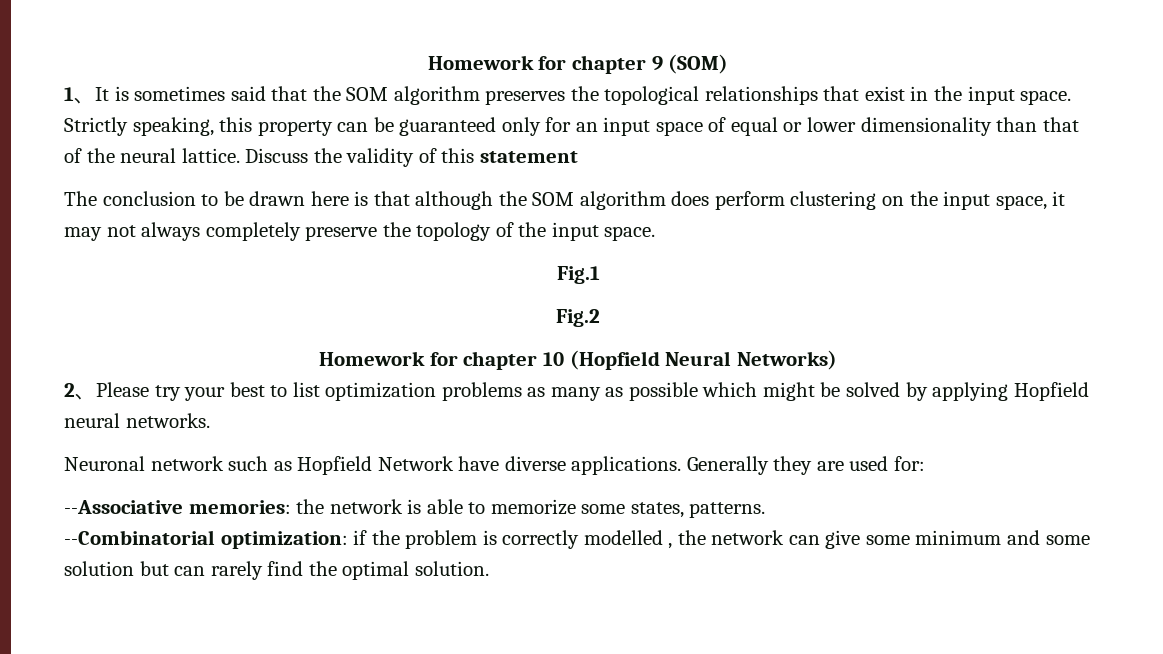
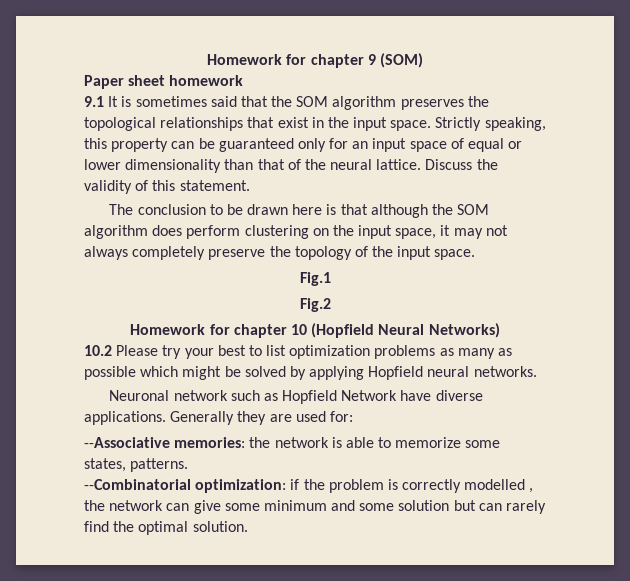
[64,87,95,104] 1、 -> [84,75,244,89] [84,96,104,107] Paper sheet homework // 9.1
[479,151,578,163] statement -> [179,180,250,191] statement.
[64,383,96,400] 2、 -> [84,345,112,356] 10.2

